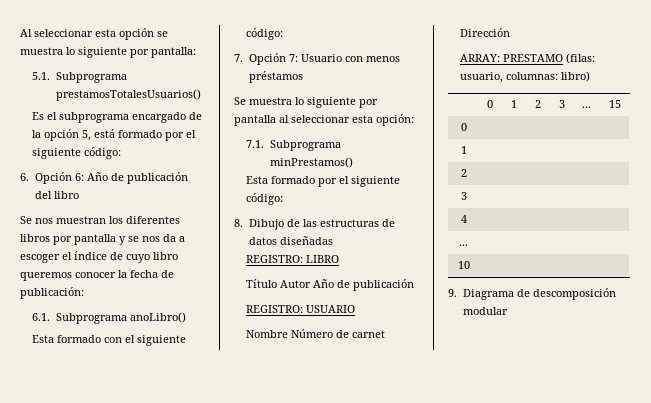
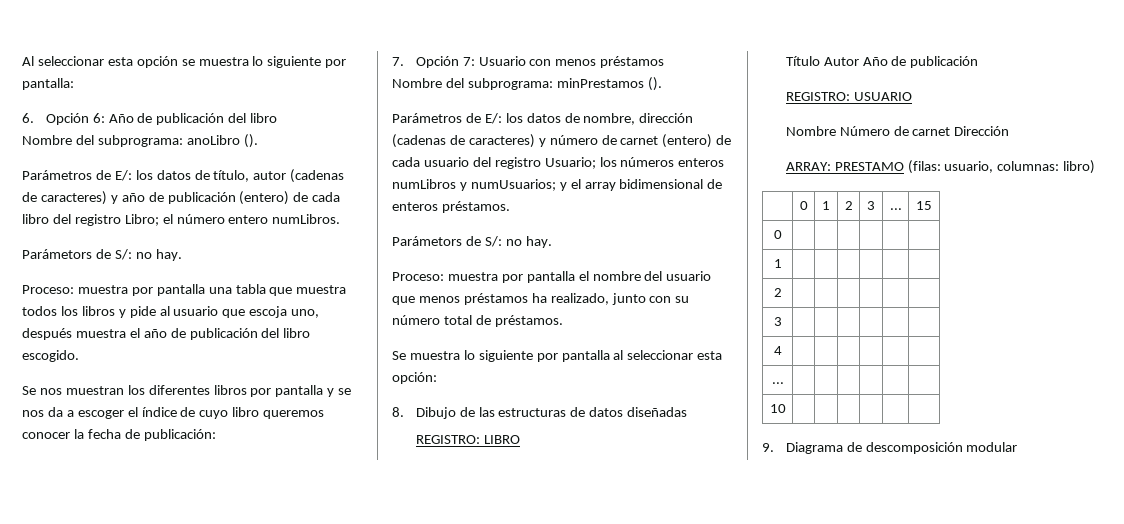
[32,72,127,83] [55,89,201,101] [32,112,203,123] [32,129,197,141] [32,147,122,159] // 5.1. Subprograma prestamosTotalesUsuarios() // Es el subprograma encargado de la opción 5, está formado por el siguiente código: -> (74, 84) none
(79, 195) none -> [22,134,258,148] [22,169,345,183] [22,191,341,205] [22,214,341,226] [22,249,182,261] [22,284,347,296] [22,306,320,318] [22,328,311,340] [22,350,79,362] // Nombre del subprograma: anoLibro (). // Parámetros de E/: los datos de título, autor (cadenas de caracteres) y año de publicación (entero) de cada libro del registro Libro; el número entero numLibros. // Parámetors de S/: no hay. // Proceso: muestra por pantalla una tabla que muestra todos los libros y pide al usuario que escoja uno, después muestra el año de publicación del libro escogido.
[32,312,186,324] [32,335,187,346] [246,28,284,40] // 6.1. Subprograma anoLibro() // Esta formado con el siguiente código: -> (216, 435) none
(303, 77) none -> [392,77,662,91] [392,113,694,125] [392,134,732,148] [392,157,725,169] [392,179,723,191] [392,201,510,213] [392,236,552,248] [392,271,712,283] [392,293,690,305] [392,315,563,327] // Nombre del subprograma: minPrestamos (). // Parámetros de E/: los datos de nombre, dirección (cadenas de caracteres) y número de carnet (entero) de cada usuario del registro Usuario; los números enteros numLibros y numUsuarios; y el array bidimensional de enteros préstamos. // Parámetors de S/: no hay. // Proceso: muestra por pantalla el nombre del usuario que menos préstamos ha realizado, junto con su número total de préstamos.
[246,140,341,151] [269,157,353,168] [246,176,401,187] [246,193,284,205] // 7.1. Subprograma minPrestamos() // Esta formado por el siguiente código: -> (437, 378) none

